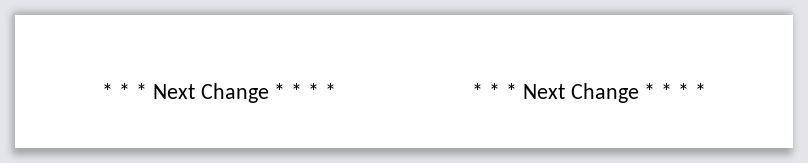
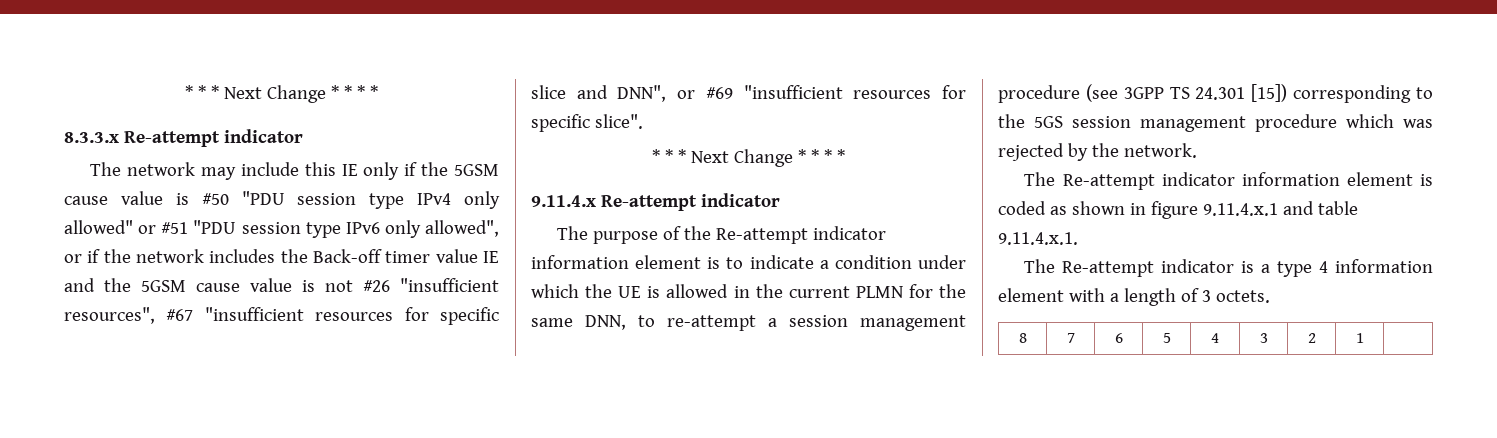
[102,83,336,103] [472,83,706,103] * * * Next Change * * * * // * * * Next Change * * * * -> [185,85,378,103] [64,129,303,147] [90,162,499,180] [64,191,500,209] [64,220,499,238] [64,249,499,263] [64,278,499,292] [64,307,499,325] [531,85,966,102] [531,114,643,132] [652,149,845,167] [531,193,780,211] [557,226,887,244] [531,255,966,269] [531,284,966,298] [531,315,966,331] [998,84,1433,103] [998,114,1433,132] [998,143,1197,161] [1024,172,1433,190] [998,201,1358,219] [998,232,1078,245] [1024,259,1433,277] [998,288,1270,306] [1018,333,1027,343] [1066,333,1075,343] [1114,333,1123,343] [1162,333,1171,343] [1211,333,1219,343] [1259,333,1268,343] [1307,333,1316,343] [1355,333,1364,343] * * * Next Change * * * * // 8.3.3.x Re-attempt indicator // The network may include this IE only if the 5GSM cause value is #50 "PDU session type IPv4 only allowed" or #51 "PDU session type IPv6 only allowed", or if the network includes the Back-off timer value IE and the 5GSM cause value is not #26 "insufficient resources", #67 "insufficient resources for specific slice and DNN", or #69 "insufficient resources for specific slice". // * * * Next Change * * * * // 9.11.4.x Re-attempt indicator // The purpose of the Re-attempt indicator information element is to indicate a condition under which the UE is allowed in the current PLMN for the same DNN, to re-attempt a session management procedure (see 3GPP TS 24.301 [15]) corresponding to the 5GS session management procedure which was rejected by the network. // The Re-attempt indicator information element is coded as shown in figure 9.11.4.x.1 and table 9.11.4.x.1. // The Re-attempt indicator is a type 4 information element with a length of 3 octets. // 8 | 7 | 6 | 5 | 4 | 3 | 2 | 1 |

